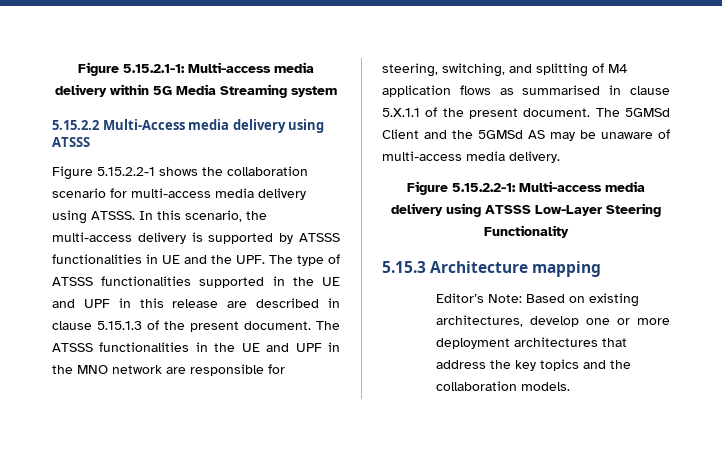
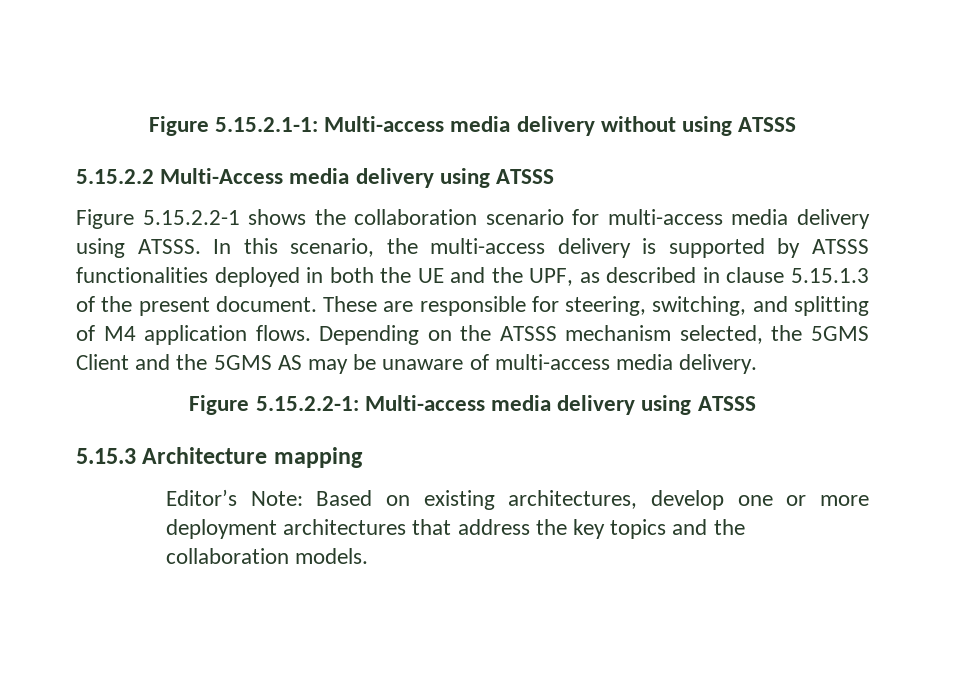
[110,84,337,98] within 5G Media Streaming system -> [600,116,797,136] without using ATSSS
[146,254,340,266] [52,276,340,288] [52,298,248,308] in UE and the UPF. The type of ATSSS functionalities supported in the UE and UPF in this release are -> [214,267,600,287] deployed in both the UE and the UPF, as
[316,321,340,330] [52,342,340,352] [52,365,162,374] The ATSSS functionalities in the UE and UPF in the MNO network -> [323,296,378,312] These
[459,85,670,95] [382,107,670,119] flows as summarised in clause 5.X.1.1 of the present document. The 5GMSd -> [255,325,869,345] flows. Depending on the ATSSS mechanism selected, the 5GMS
[478,130,523,139] 5GMSd -> [213,355,272,370] 5GMS
[535,203,661,217] [484,225,569,238] Low-Layer Steering Functionality -> (756, 403) none

